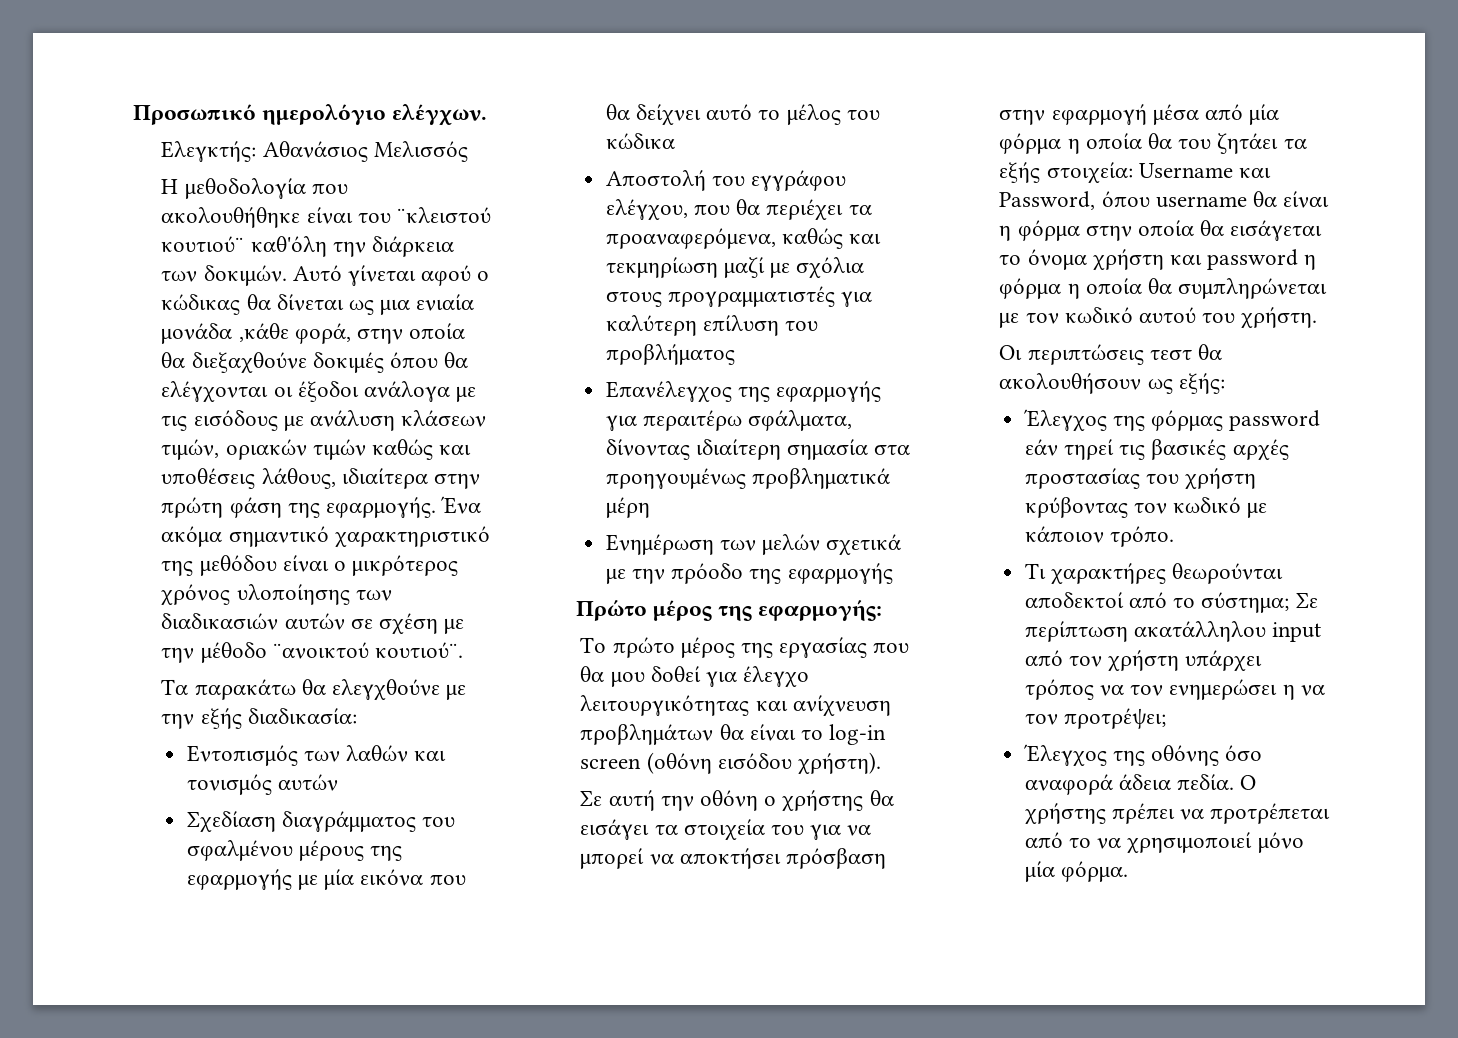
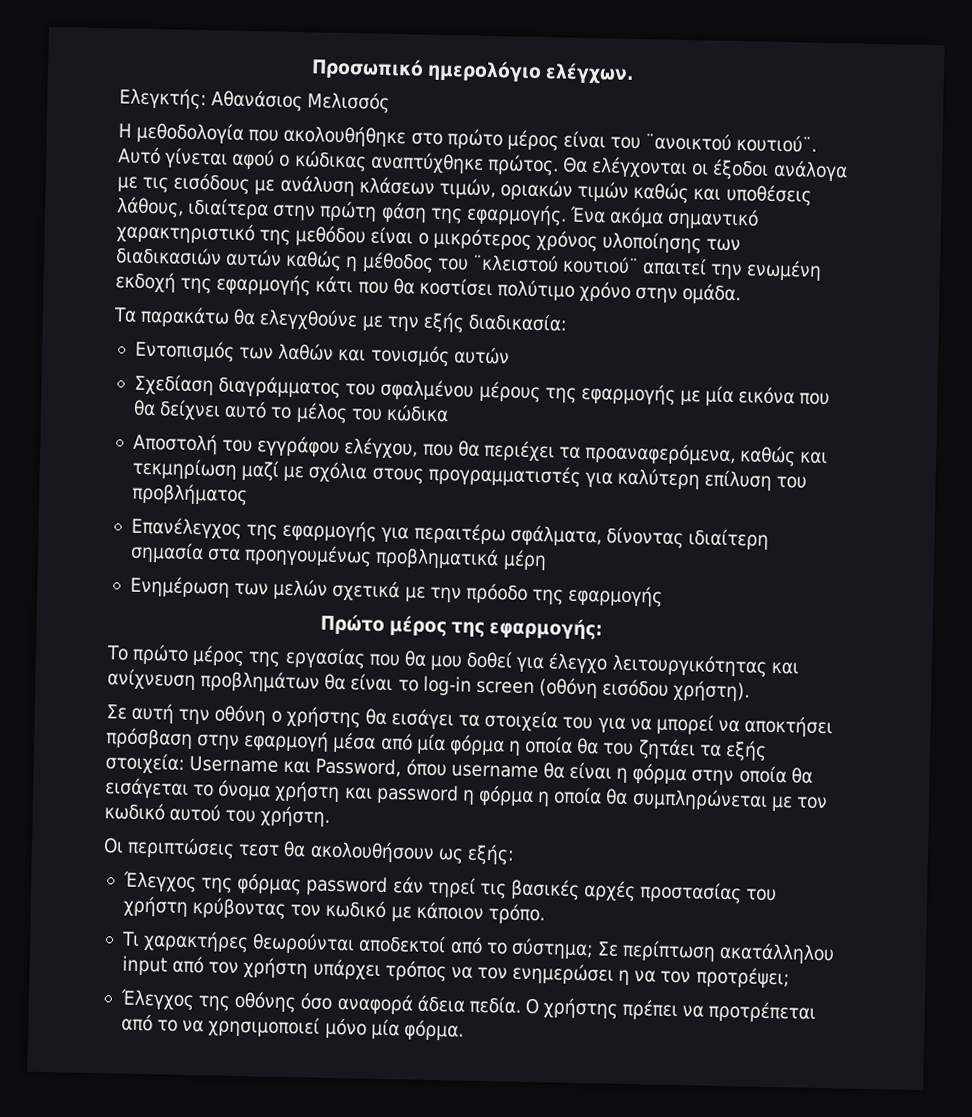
[306,207,492,224] [161,236,455,257] [161,265,287,286] είναι του ¨κλειστού κουτιού¨ καθ'όλη την διάρκεια των δοκιμών. -> [410,128,818,153] στο πρώτο μέρος είναι του ¨ανοικτού κουτιού¨.
[246,294,475,315] [161,323,466,344] [161,352,469,374] θα δίνεται ως μια ενιαία μονάδα ,κάθε φορά, στην οποία θα διεξαχθούνε δοκιμές όπου θα -> [369,151,588,176] αναπτύχθηκε πρώτος. Θα
[350,613,465,635] [161,642,464,663] σε σχέση με την μέθοδο ¨ανοικτού κουτιού¨. -> [285,249,823,281] [115,271,742,305] καθώς η μέθοδος του ¨κλειστού κουτιού¨ απαιτεί την ενωμένη εκδοχή της εφαρμογής κάτι που θα κοστίσει πολύτιμο χρόνο στην ομάδα.

